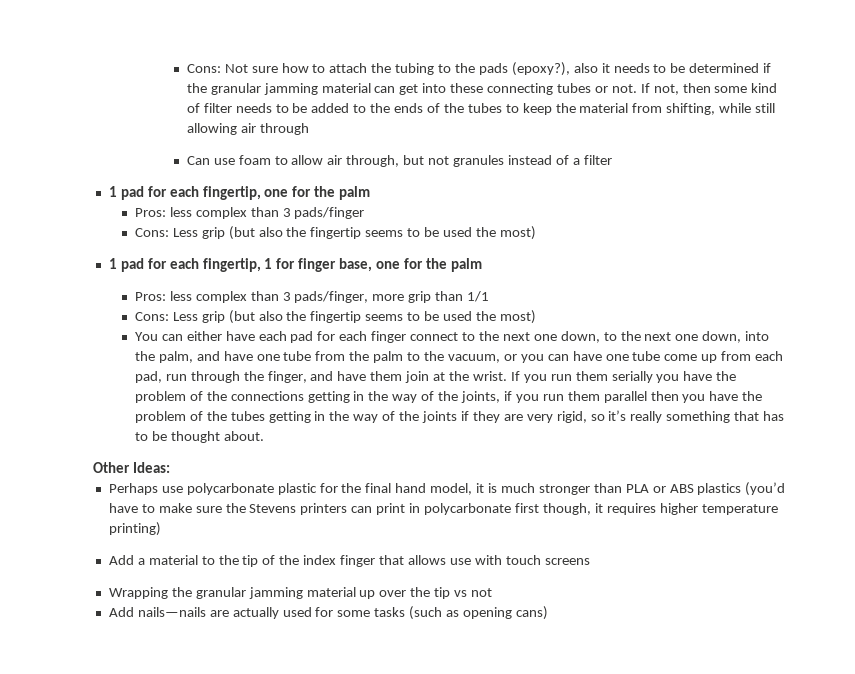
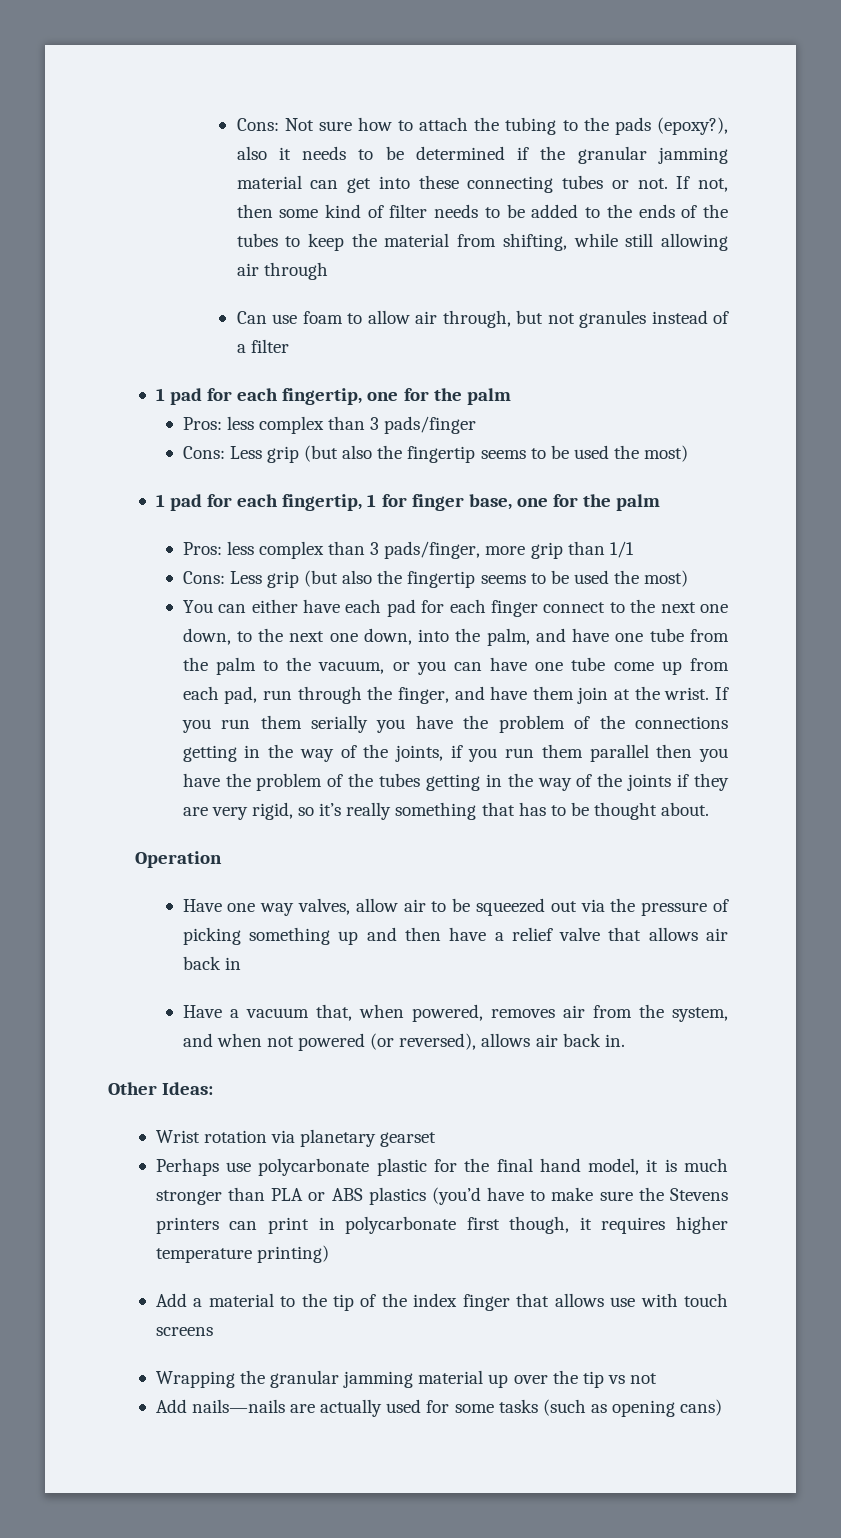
[92,462,170,473] Other Ideas: -> [134,851,222,868] [182,898,729,916] [182,927,728,945] [182,956,241,970] [182,1004,729,1022] [182,1033,625,1051] [108,1082,214,1095] [155,1129,437,1147] Operation // Have one way valves, allow air to be squeezed out via the pressure of picking something up and then have a relief valve that allows air back in // Have a vacuum that, when powered, removes air from the system, and when not powered (or reversed), allows air back in. // Other Ideas: // Wrist rotation via planetary gearset

